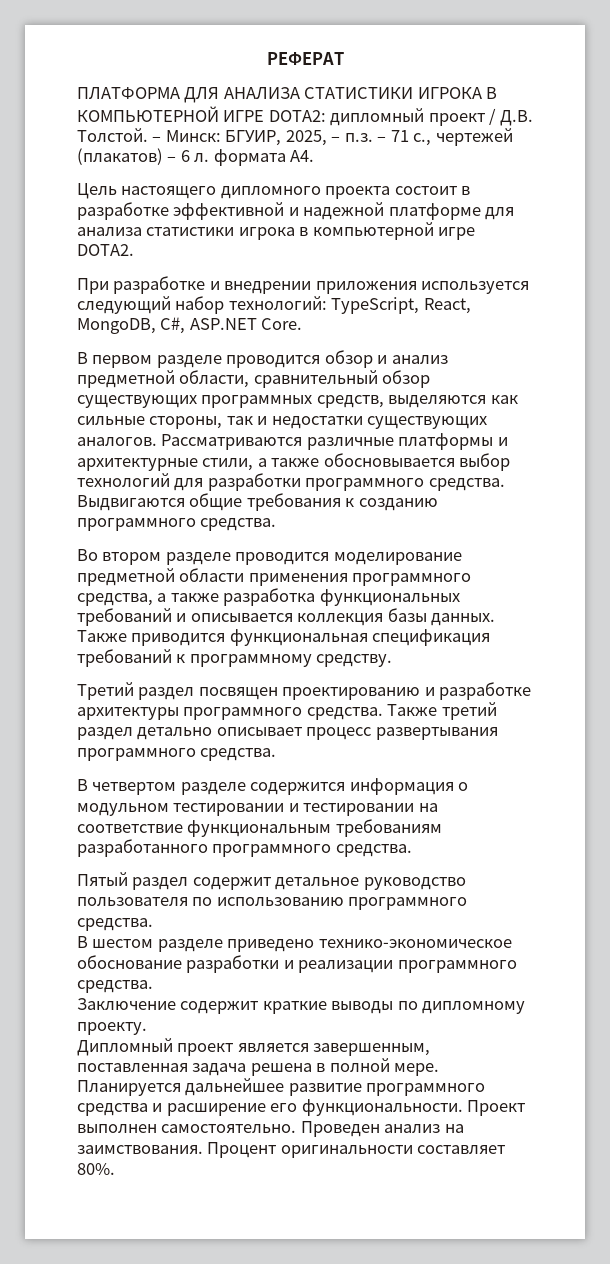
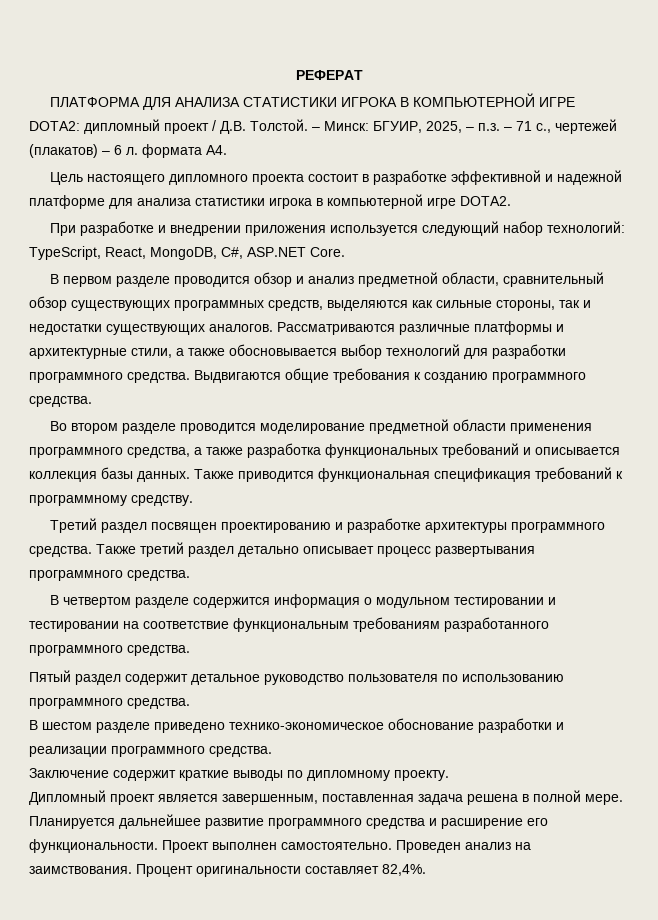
[77,1163,115,1175] 80%. -> [382,864,426,876] 82,4%.

